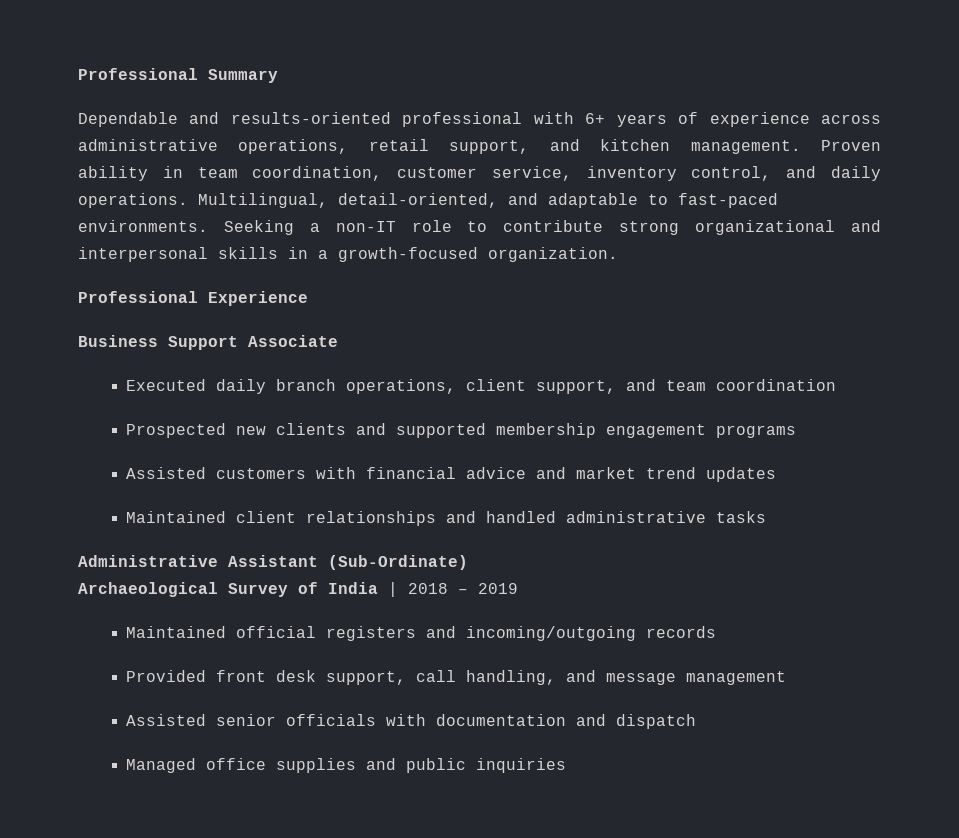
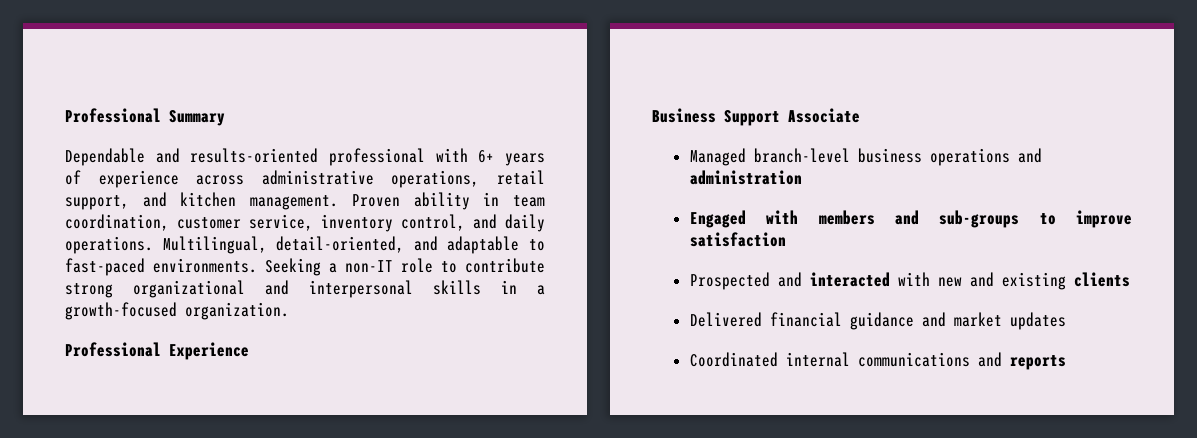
[126,379,837,394] [126,423,797,438] [126,467,527,479] Executed daily branch operations, client support, and team coordination // Prospected new clients and supported membership engagement programs // Assisted customers with financial advice -> [689,148,1042,166] [689,170,802,185] [689,210,1132,228] [689,232,786,247] [689,272,1130,290] [689,312,914,330] Managed branch-level business operations and administration // Engaged with members and sub-groups to improve satisfaction // Prospected and interacted with new and existing clients // Delivered financial guidance
[646,467,697,479] trend -> (1002, 319) none
[126,511,767,526] [78,555,468,570] [78,582,518,597] [126,626,717,641] [126,670,787,685] [126,714,697,729] [126,758,567,773] Maintained client relationships and handled administrative tasks // Administrative Assistant (Sub-Ordinate) // Archaeological Survey of India | 2018 – 2019 // Maintained official registers and incoming/outgoing records // Provided front desk support, call handling, and message management // Assisted senior officials with documentation and dispatch // Managed office supplies and public inquiries -> [689,352,1066,370] Coordinated internal communications and reports

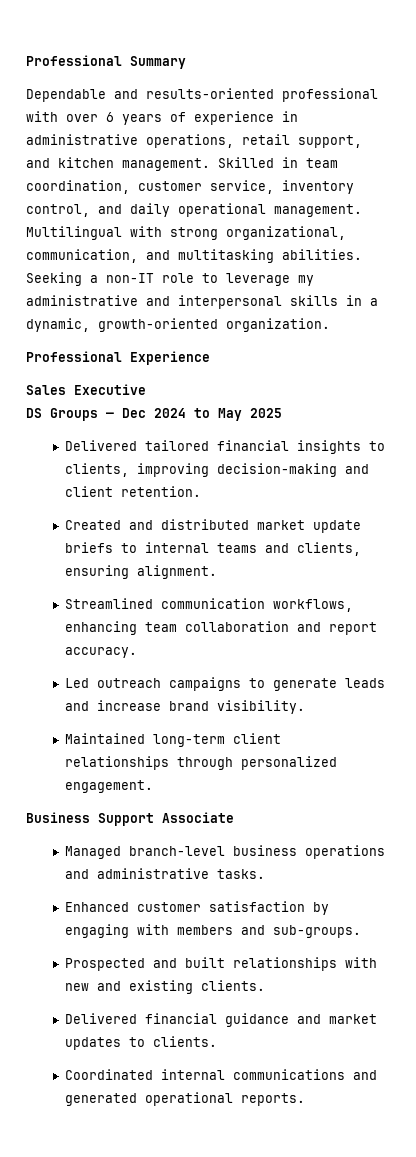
[478,150,495,163] 6+ -> [66,112,114,122] over 6
[196,175,245,185] across -> [282,111,298,122] in
[351,192,470,210] Proven ability -> [218,157,274,168] Skilled
[65,236,545,254] [65,258,257,276] operations. Multilingual, detail-oriented, and adaptable to fast-paced environments. -> [178,203,362,217] [26,226,346,240] [26,249,362,263] operational management. Multilingual with strong organizational, communication, and multitasking abilities.
[465,258,545,273] [65,280,245,298] contribute strong organizational -> [226,273,314,286] [26,295,138,306] leverage my administrative
[65,302,177,320] growth-focused -> [26,318,218,332] dynamic, growth-oriented
(249, 351) none -> [26,384,146,395] [26,408,282,421] [64,440,385,454] [64,463,369,477] [64,486,201,497] [64,519,361,533] [64,542,361,556] [64,565,217,579] [64,598,353,612] [64,621,377,635] [64,647,137,658] [64,677,385,691] [64,700,305,714] [64,733,281,747] [64,756,337,770] [64,780,153,793] // Sales Executive // DS Groups — Dec 2024 to May 2025 // Delivered tailored financial insights to clients, improving decision-making and client retention. // Created and distributed market update briefs to internal teams and clients, ensuring alignment. // Streamlined communication workflows, enhancing team collaboration and report accuracy. // Led outreach campaigns to generate leads and increase brand visibility. // Maintained long-term client relationships through personalized engagement.
[689,170,802,185] [689,210,1132,228] [689,232,786,247] administration // Engaged with members and sub-groups to improve satisfaction -> [96,868,265,879] [64,901,329,915] [64,924,361,938] administrative tasks. // Enhanced customer satisfaction by engaging with members and sub-groups.
[809,272,890,287] interacted -> [184,957,337,971] built relationships
[1073,272,1130,287] clients -> [200,980,265,991] clients.
(1066, 321) none -> [128,1036,217,1047] to clients.
[1009,355,1066,370] reports -> [64,1092,305,1106] generated operational reports.

